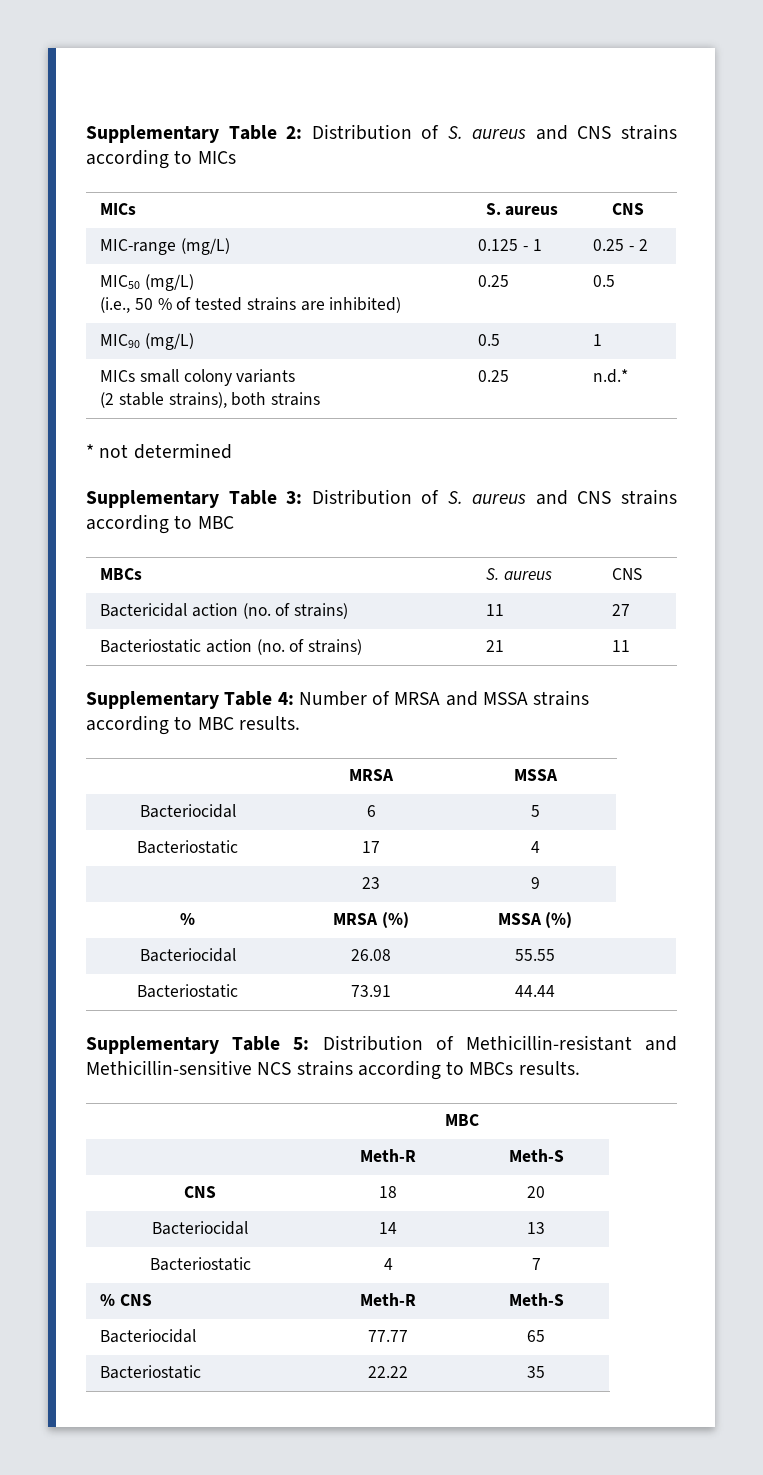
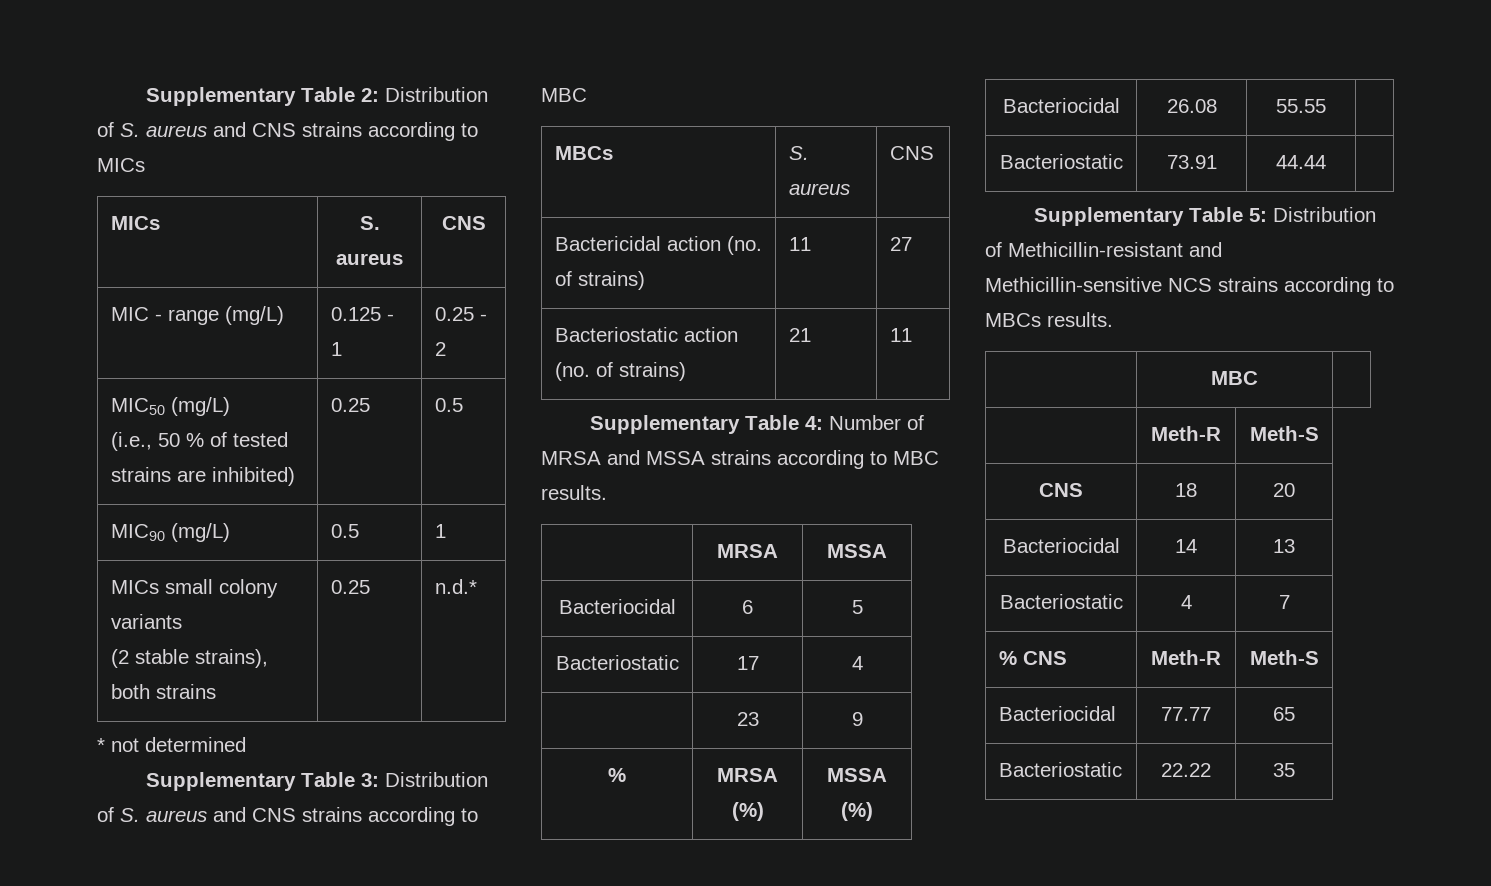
[100,239,177,255] MIC-range -> [110,307,219,325] MIC - range

